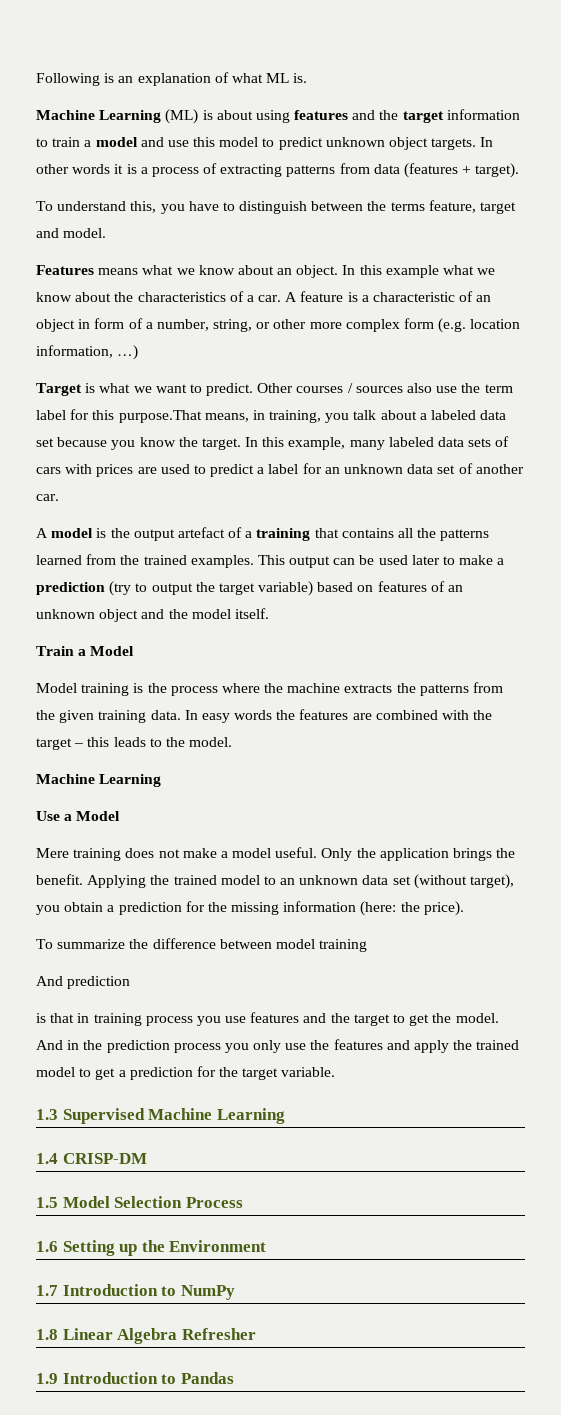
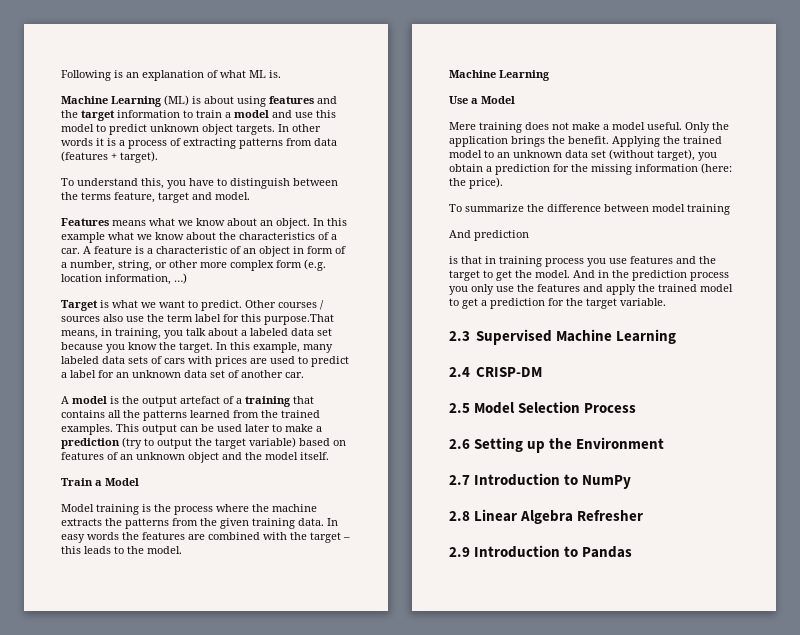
[36,1109,58,1120] 1.3 -> [449,331,470,341] 2.3
[36,1153,58,1164] 1.4 -> [449,367,470,377] 2.4
[36,1197,58,1208] 1.5 -> [449,403,470,413] 2.5
[36,1241,58,1252] 1.6 -> [449,439,470,449] 2.6
[36,1285,58,1296] 1.7 -> [449,475,470,485] 2.7
[36,1329,58,1340] 1.8 -> [449,511,470,521] 2.8
[36,1373,58,1384] 1.9 -> [449,547,470,557] 2.9

